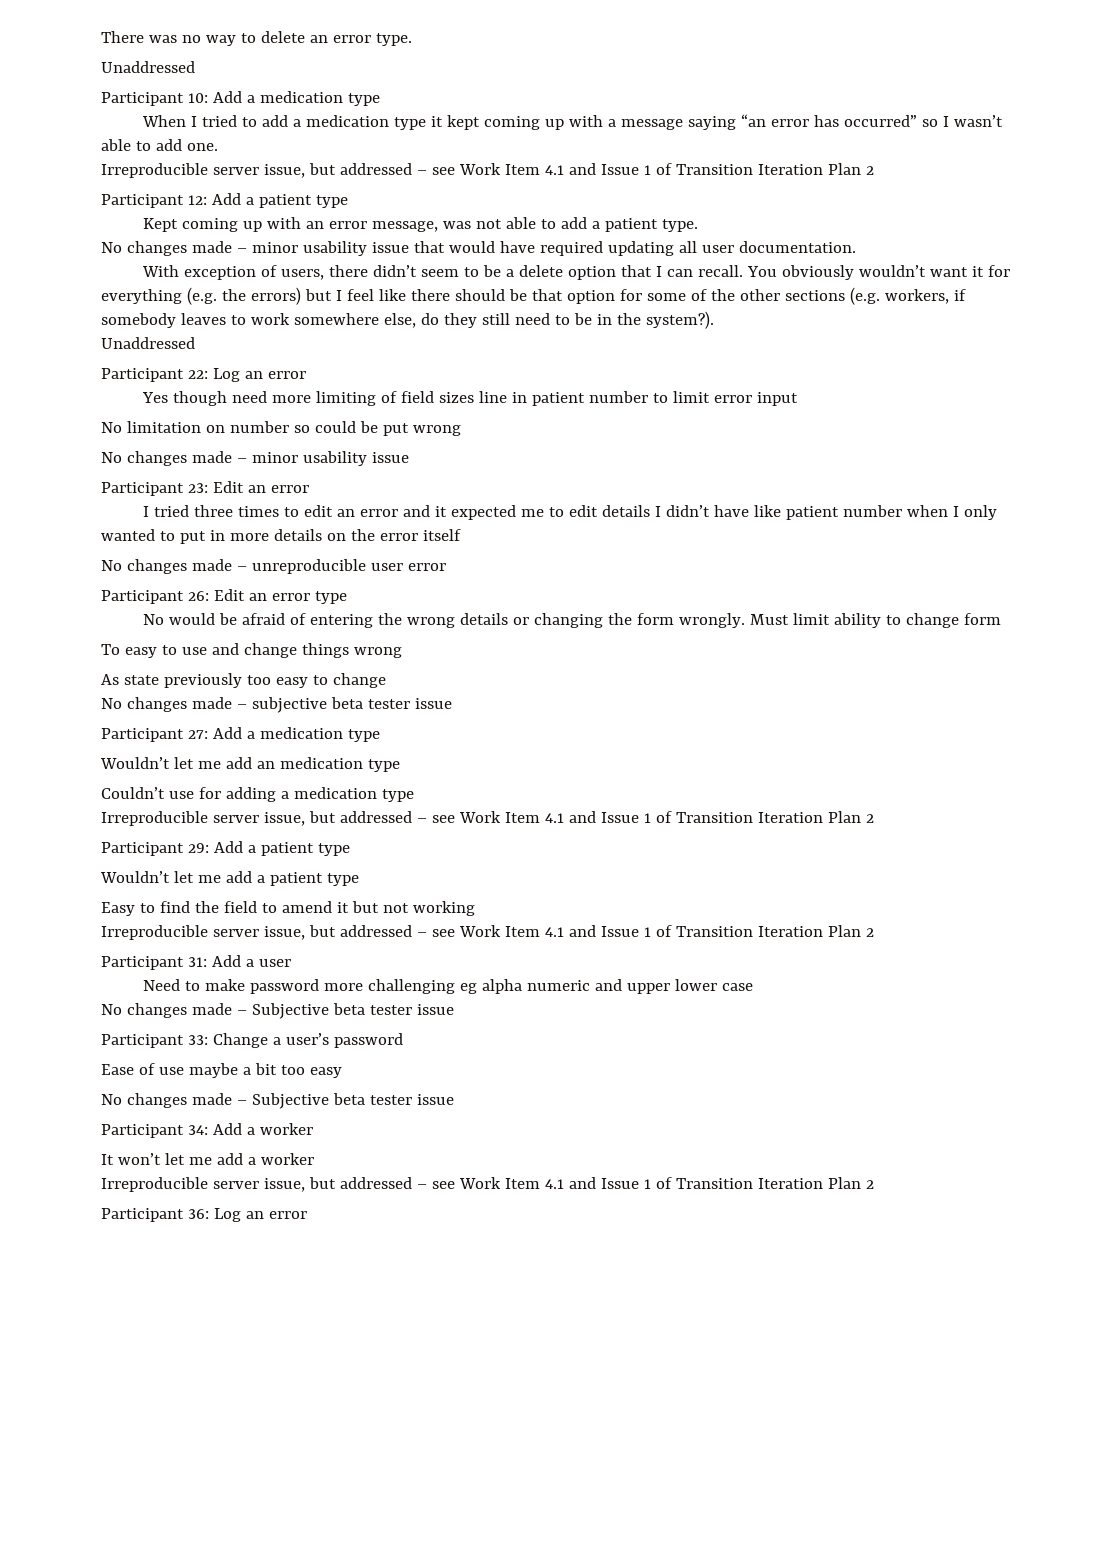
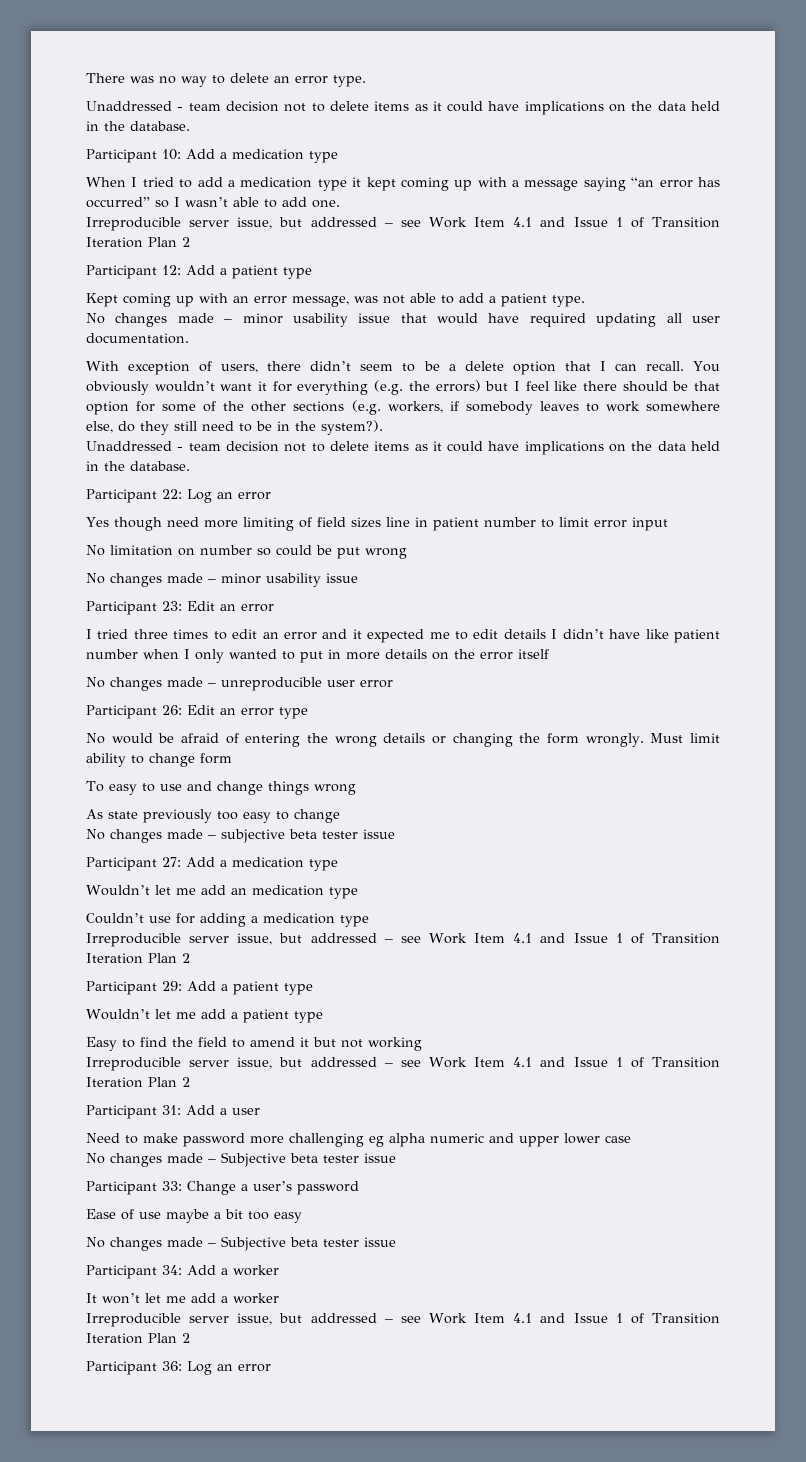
(195, 67) none -> [177,101,720,115] [86,121,190,131] - team decision not to delete items as it could have implications on the data held in the database.
(195, 343) none -> [177,441,720,455] [86,461,190,471] - team decision not to delete items as it could have implications on the data held in the database.

